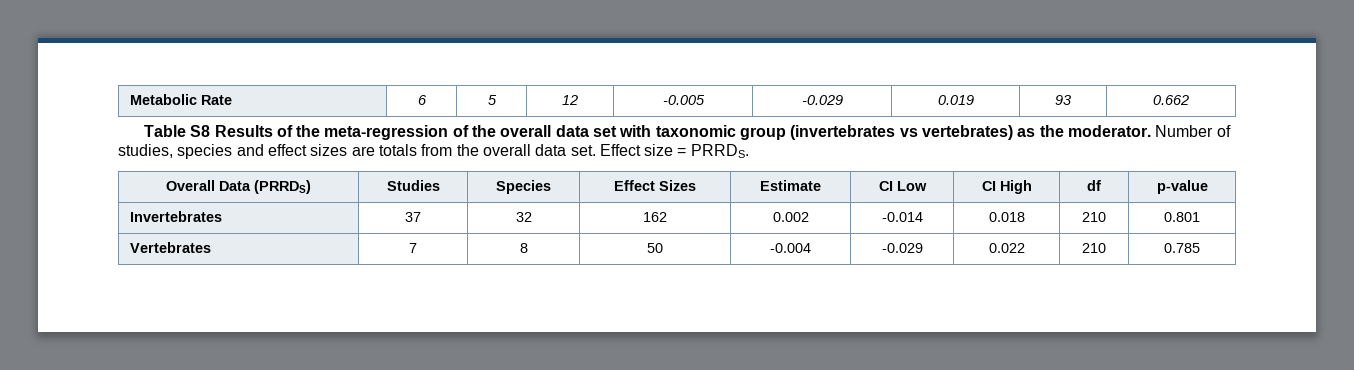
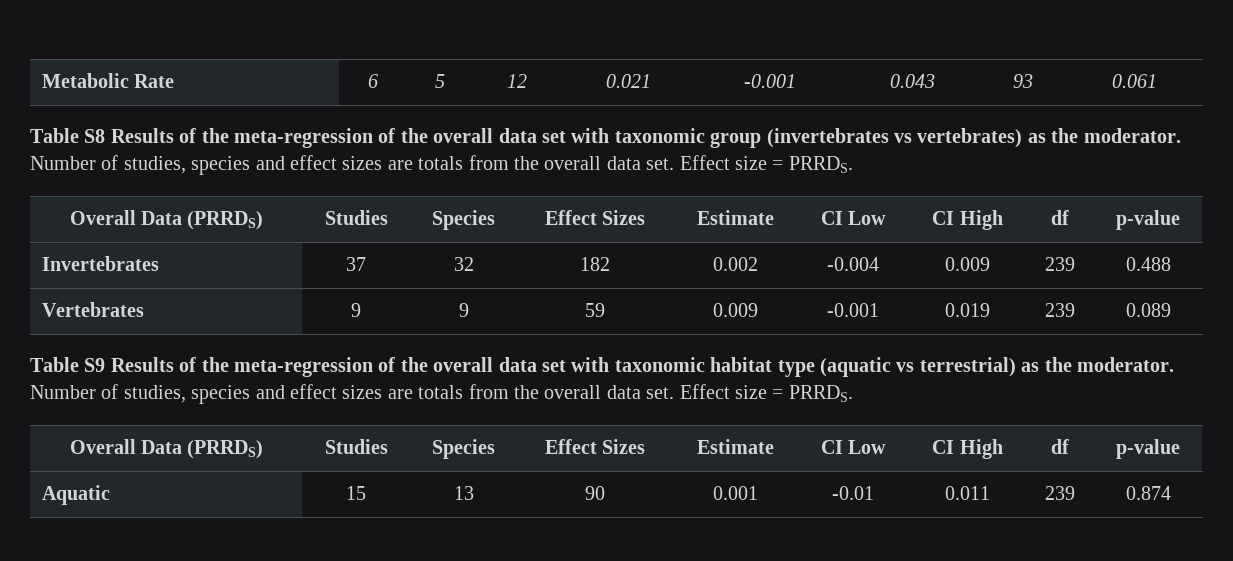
[662,95,705,105] [801,95,843,105] [937,95,974,105] -0.005 | -0.029 | 0.019 -> [605,74,651,88] [744,74,796,88] [889,74,935,88] 0.021 | -0.001 | 0.043
[1153,95,1189,105] 0.662 -> [1112,74,1157,88] 0.061
[643,212,667,222] 162 -> [580,257,610,271] 182
[881,212,923,222] [988,212,1025,222] [1082,212,1106,222] [1164,212,1200,222] [130,242,212,253] [409,243,417,253] [519,243,528,253] [647,243,663,253] [770,243,811,253] [881,243,923,253] [988,243,1025,253] [1082,243,1106,253] [1164,243,1200,253] -0.014 | 0.018 | 210 | 0.801 // Vertebrates | 7 | 8 | 50 | -0.004 | -0.029 | 0.022 | 210 | 0.785 -> [827,257,879,271] [945,257,990,271] [1045,257,1075,271] [1125,257,1171,271] [41,302,144,317] [351,303,361,317] [458,303,469,317] [585,303,605,317] [712,303,758,317] [827,303,879,317] [945,303,990,317] [1045,303,1075,317] [1125,303,1171,317] [30,357,1174,377] [30,384,853,404] [69,439,264,459] [324,439,388,454] [432,439,495,459] [544,439,646,454] [696,439,774,454] [820,440,887,454] [932,439,1003,459] [1051,439,1069,454] [1116,439,1180,459] [41,485,110,505] [346,486,366,500] [453,486,474,500] [585,486,605,500] [712,486,758,500] [832,486,874,500] [945,486,990,500] [1045,486,1075,500] [1125,486,1171,500] -0.004 | 0.009 | 239 | 0.488 // Vertebrates | 9 | 9 | 59 | 0.009 | -0.001 | 0.019 | 239 | 0.089 // Table S9 Results of the meta-regression of the overall data set with taxonomic habitat type (aquatic vs terrestrial) as the moderator. Number of studies, species and effect sizes are totals from the overall data set. Effect size = PRRDS. // Overall Data (PRRDS) | Studies | Species | Effect Sizes | Estimate | CI Low | CI High | df | p-value // Aquatic | 15 | 13 | 90 | 0.001 | -0.01 | 0.011 | 239 | 0.874

